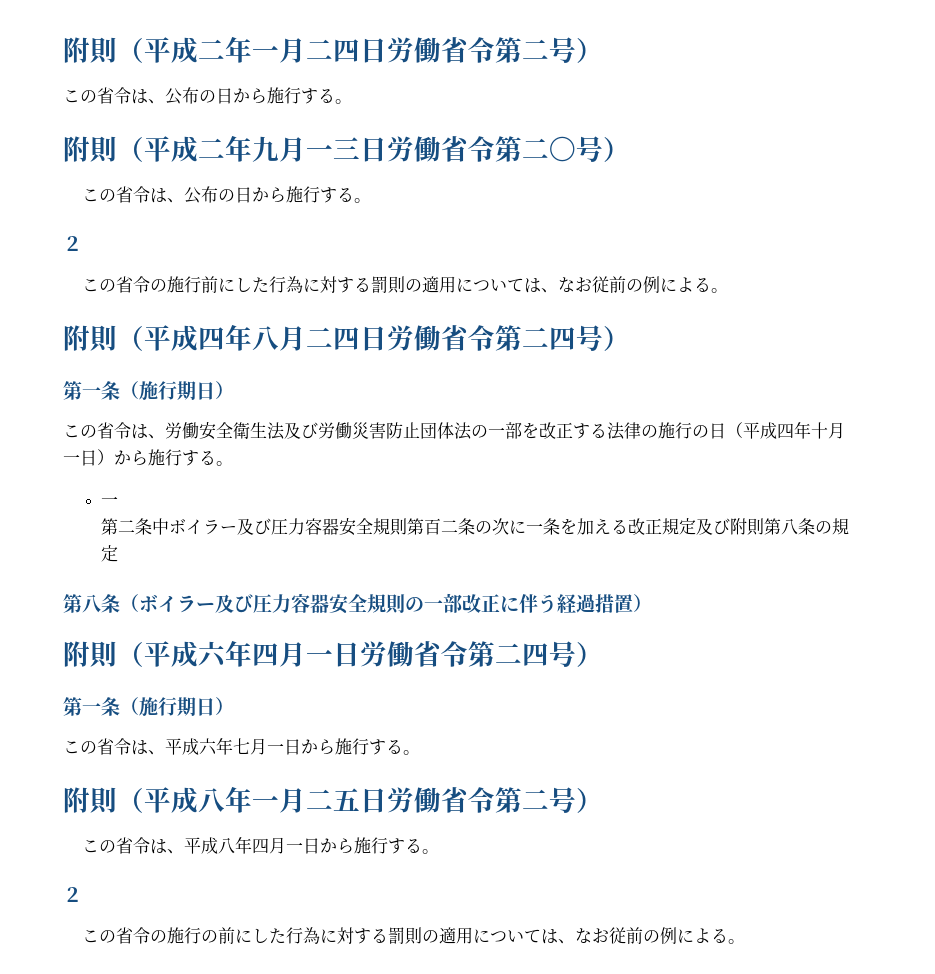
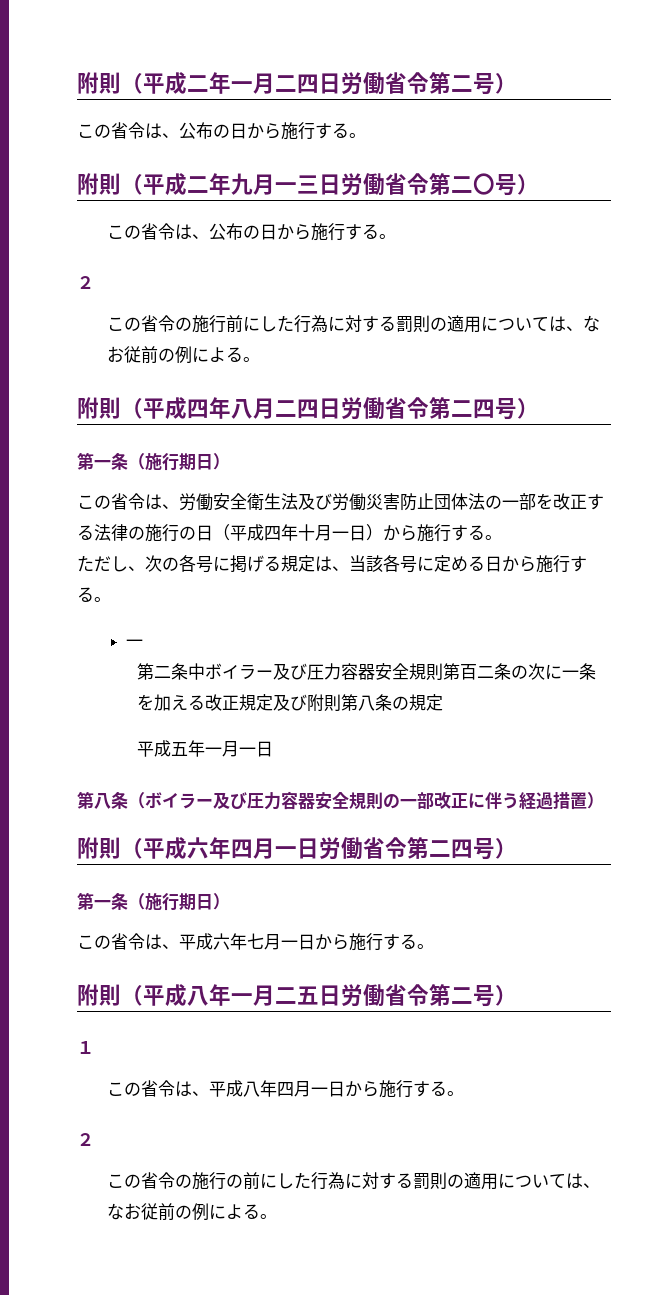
(233, 463) none -> [77,555,587,573] [77,587,111,602] // ただし、次の各号に掲げる規定は、当該各号に定める日から施行する。
(119, 553) none -> [137,740,274,757] // 平成五年一月一日
(603, 800) none -> [77,1041,94,1054] // １

